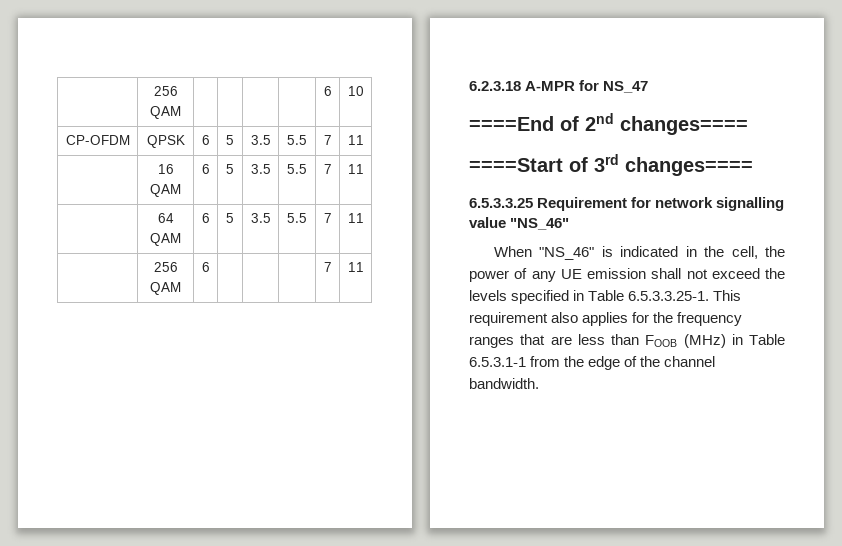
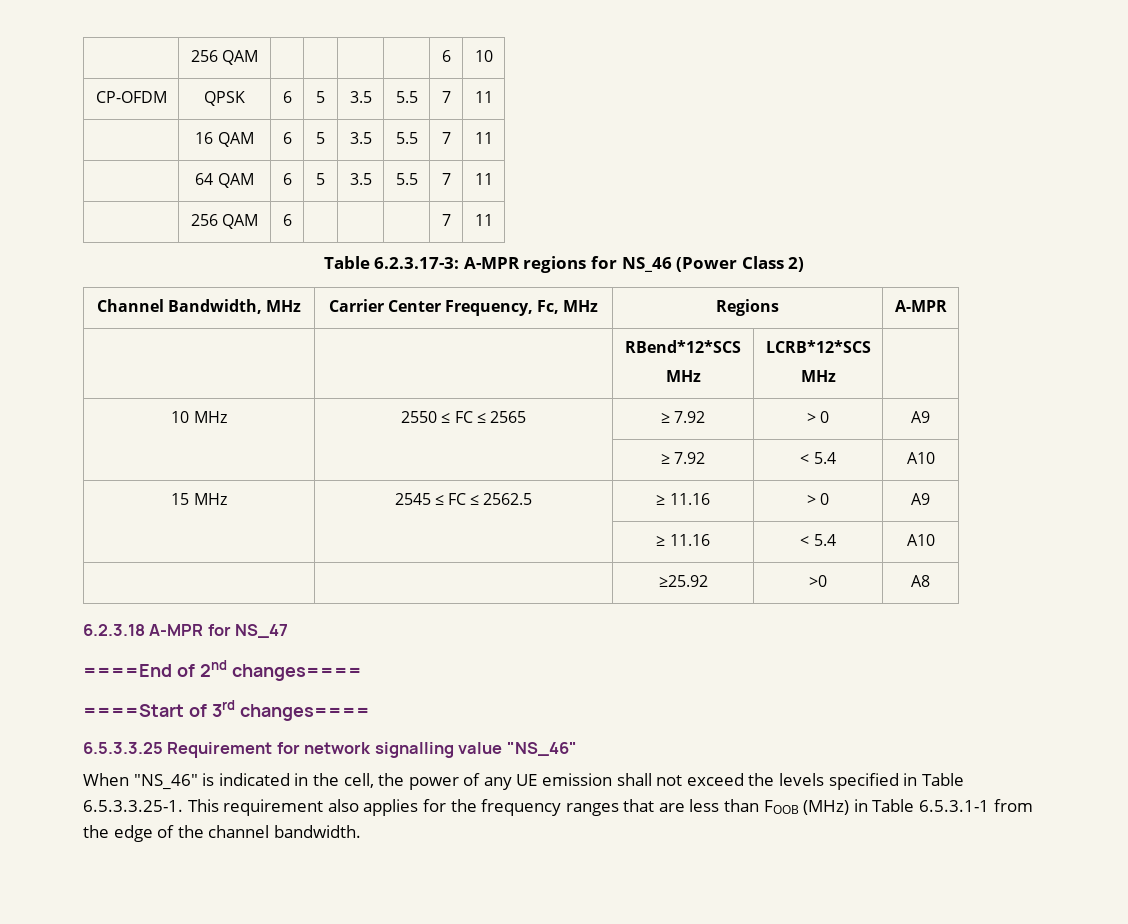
(364, 267) none -> [323,256,805,273] [96,299,302,314] [328,299,599,316] [716,299,779,316] [894,300,947,312] [625,340,741,353] [665,370,701,382] [765,340,871,353] [800,370,836,382] [171,411,227,423] [401,411,526,423] [660,411,706,423] [806,411,830,423] [911,411,930,423] [660,452,706,464] [800,452,836,464] [906,452,935,464] [171,493,227,505] [394,493,533,505] [656,493,710,505] [806,493,830,505] [911,493,930,505] [656,534,710,546] [800,534,836,546] [906,534,935,546] [658,575,708,587] [809,575,827,587] [911,575,930,587] // Table 6.2.3.17-3: A-MPR regions for NS_46 (Power Class 2) // Channel Bandwidth, MHz | Carrier Center Frequency, Fc, MHz | Regions | A-MPR // | | RBend*12*SCS // MHz | LCRB*12*SCS // MHz | // 10 MHz | 2550 ≤ FC ≤ 2565 | ≥ 7.92 | > 0 | A9 // | | ≥ 7.92 | < 5.4 | A10 // 15 MHz | 2545 ≤ FC ≤ 2562.5 | ≥ 11.16 | > 0 | A9 // | | ≥ 11.16 | < 5.4 | A10 // | | ≥25.92 | >0 | A8

